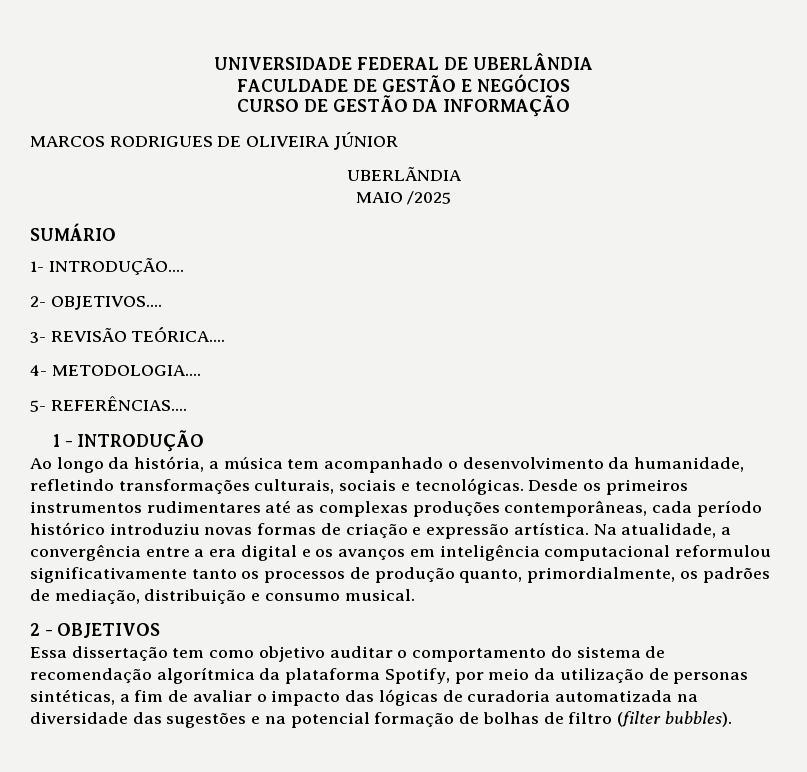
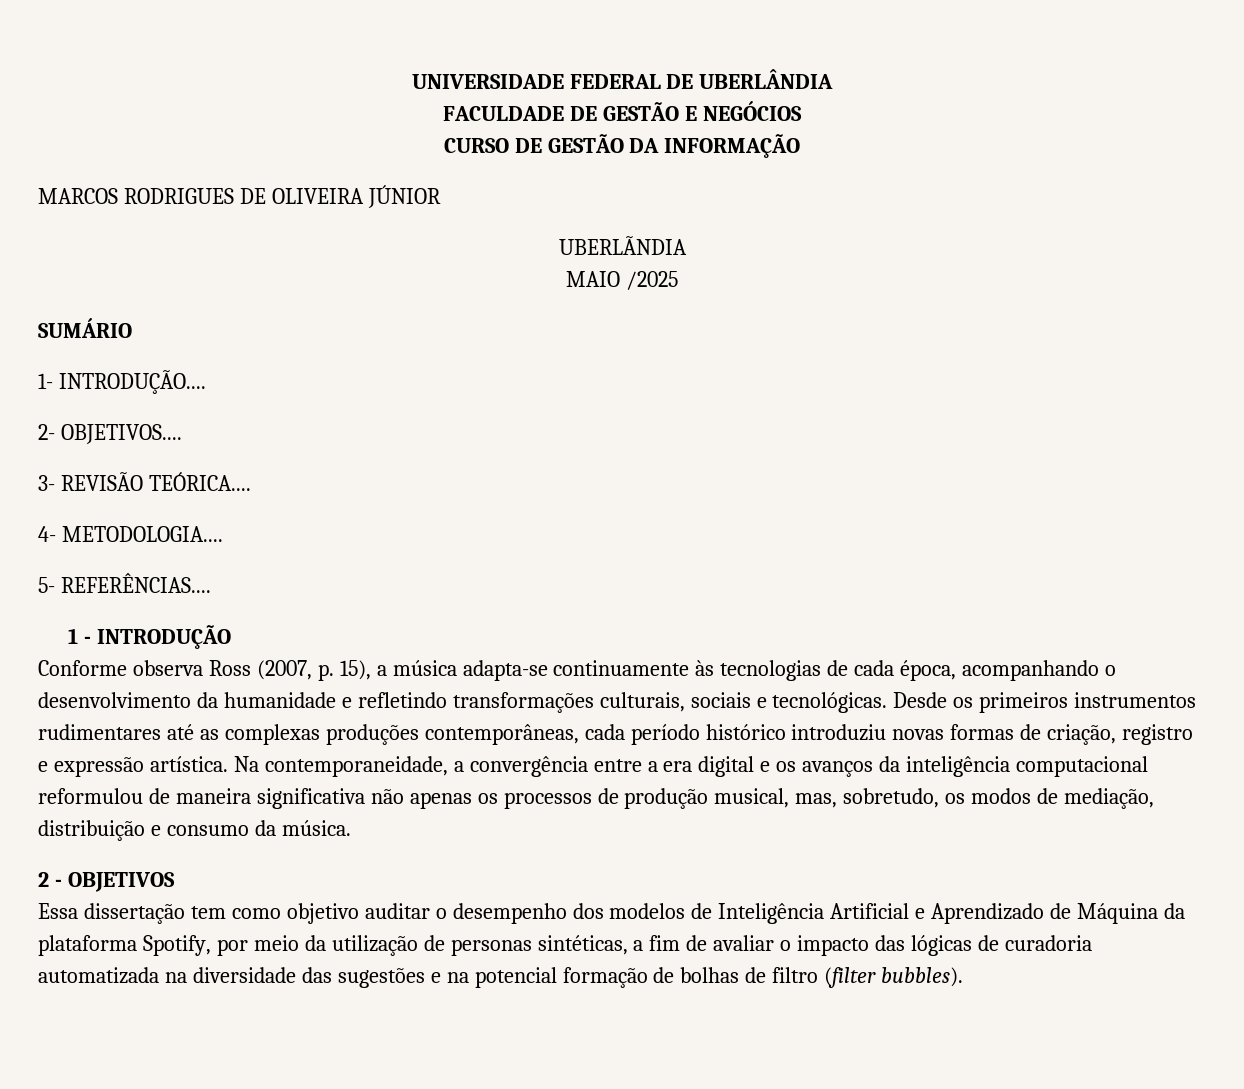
[30,456,444,473] Ao longo da história, a música tem acompanhado -> [38,660,1100,681] Conforme observa Ross (2007, p. 15), a música adapta-se continuamente às tecnologias de cada época, acompanhando
[633,457,744,472] humanidade, -> [223,692,352,708] humanidade e
[345,523,408,538] criação -> [1047,724,1194,745] criação, registro
[621,523,717,538] atualidade, -> [264,756,448,777] contemporaneidade,
[409,549,435,557] em -> [879,756,901,772] da
[30,567,770,583] significativamente tanto os processos de produção quanto, primordialmente, os padrões -> [148,788,1032,809] de maneira significativa não apenas os processos de produção musical, mas, sobretudo, os modos
[344,589,415,601] musical. -> [254,820,351,836] da música.
[412,646,666,662] [30,667,255,684] comportamento do sistema de recomendação algorítmica -> [452,903,1159,924] desempenho dos modelos de Inteligência Artificial e Aprendizado de Máquina

